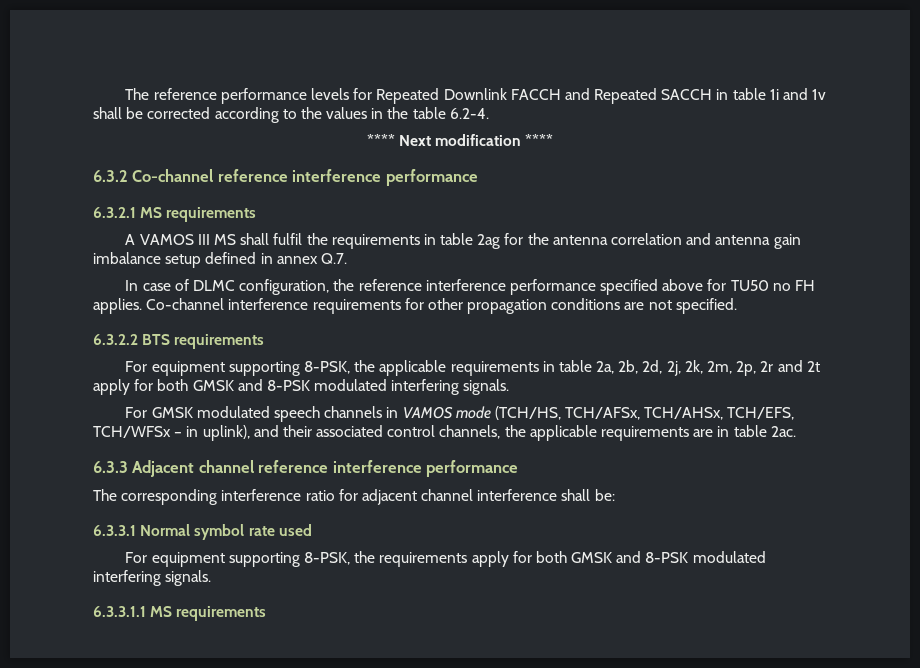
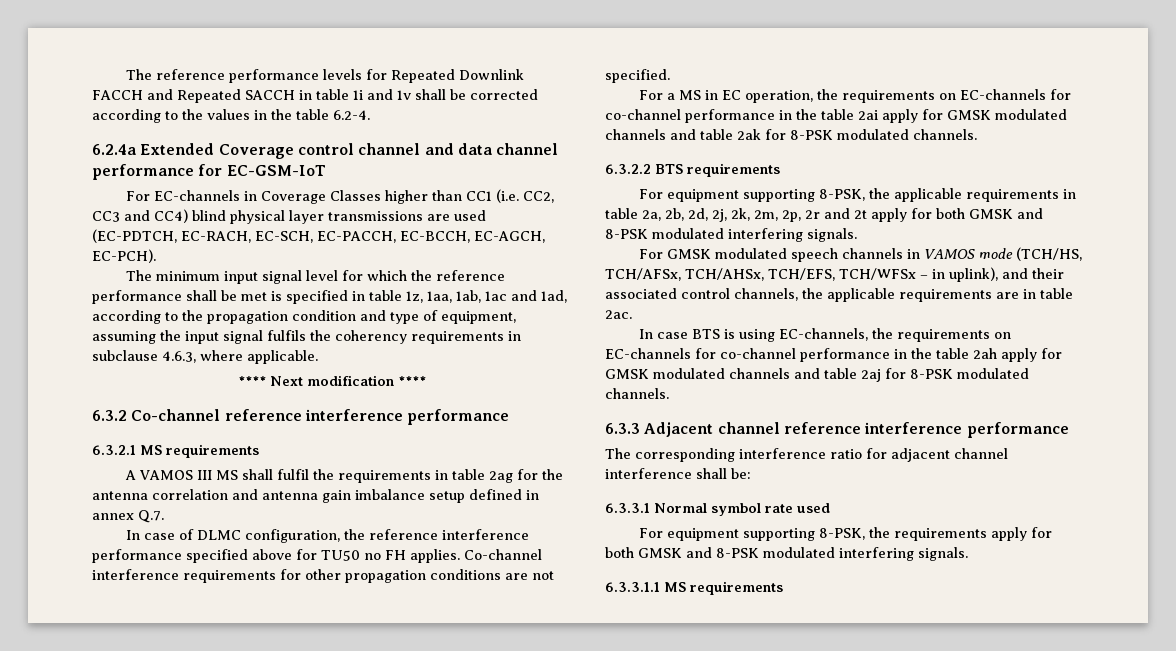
(489, 113) none -> [92,143,559,159] [92,164,326,180] [125,189,554,204] [92,209,486,224] [92,229,545,243] [92,249,156,263] [125,270,505,284] [92,290,567,304] [92,310,516,324] [92,330,521,344] [92,350,318,364] // 6.2.4a Extended Coverage control channel and data channel performance for EC-GSM-IoT // For EC-channels in Coverage Classes higher than CC1 (i.e. CC2, CC3 and CC4) blind physical layer transmissions are used (EC-PDTCH, EC-RACH, EC-SCH, EC-PACCH, EC-BCCH, EC-AGCH, EC-PCH). // The minimum input signal level for which the reference performance shall be met is specified in table 1z, 1aa, 1ab, 1ac and 1ad, according to the propagation condition and type of equipment, assuming the input signal fulfils the coherency requirements in subclause 4.6.3, where applicable.
(737, 306) none -> [638,89,1071,103] [605,109,1067,123] [605,129,977,140] // For a MS in EC operation, the requirements on EC-channels for co-channel performance in the table 2ai apply for GMSK modulated channels and table 2ak for 8-PSK modulated channels.
(796, 431) none -> [638,328,1011,342] [605,348,1062,362] [605,368,1029,382] [605,388,669,399] // In case BTS is using EC-channels, the requirements on EC-channels for co-channel performance in the table 2ah apply for GMSK modulated channels and table 2aj for 8-PSK modulated channels.

